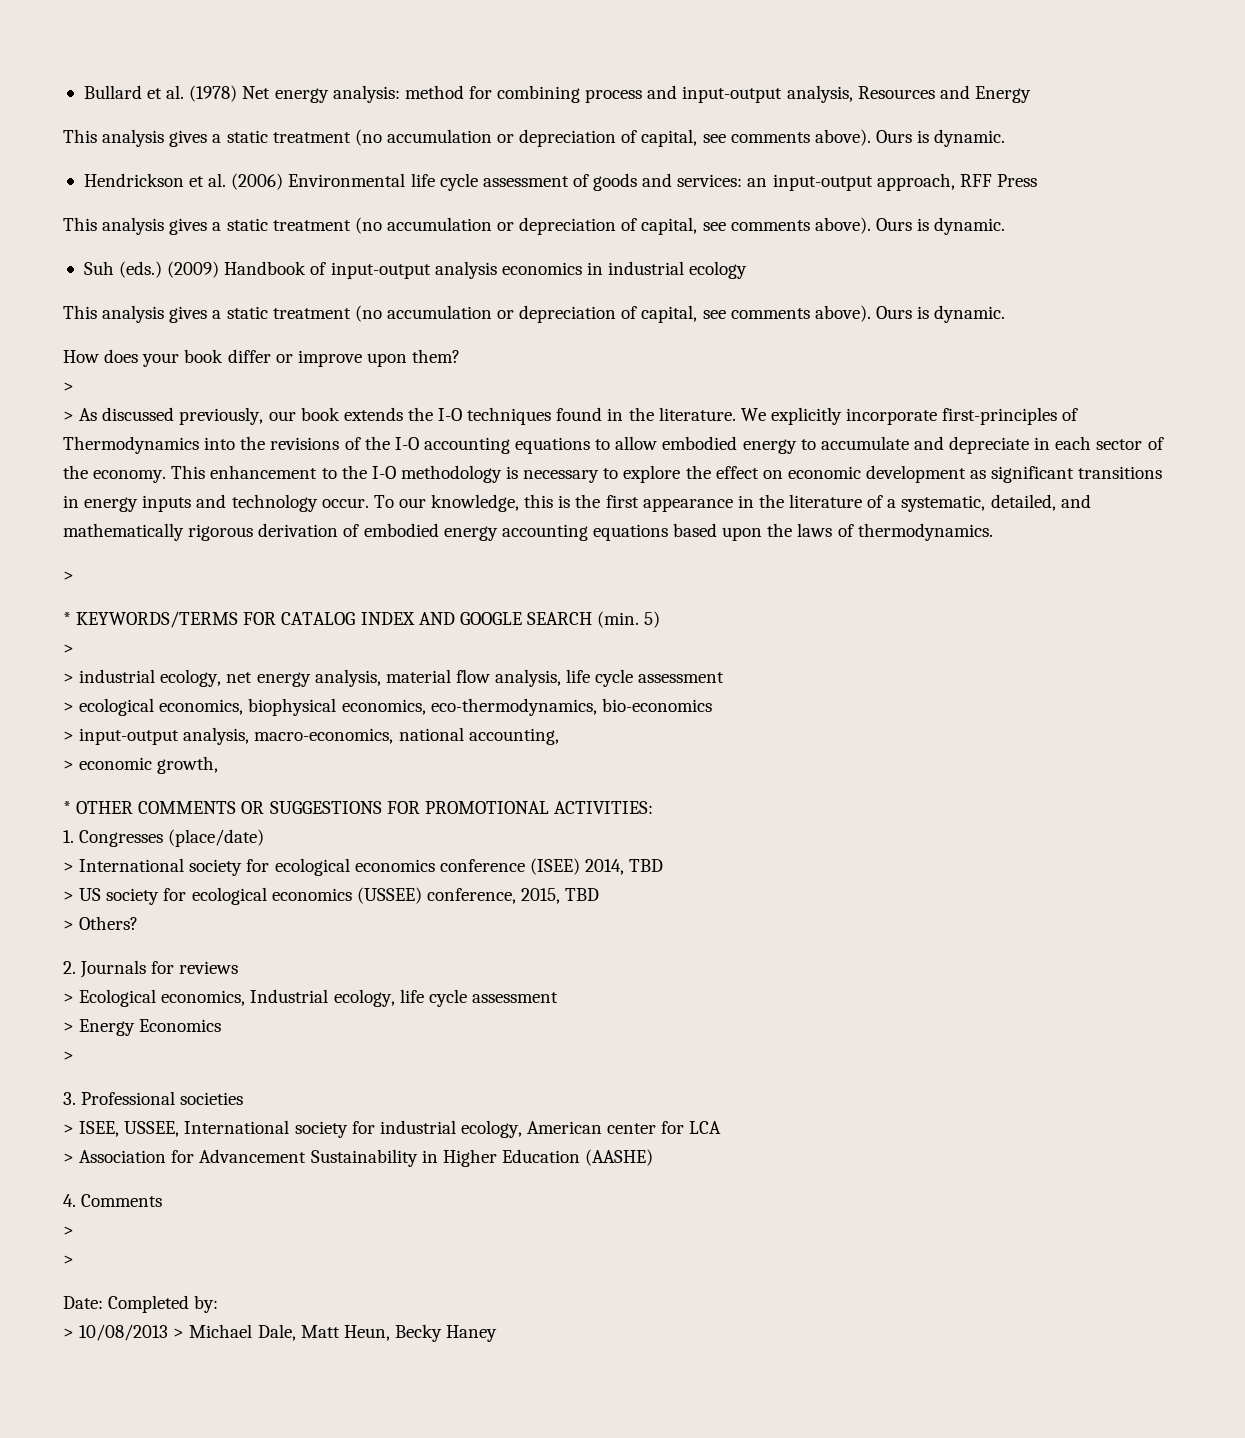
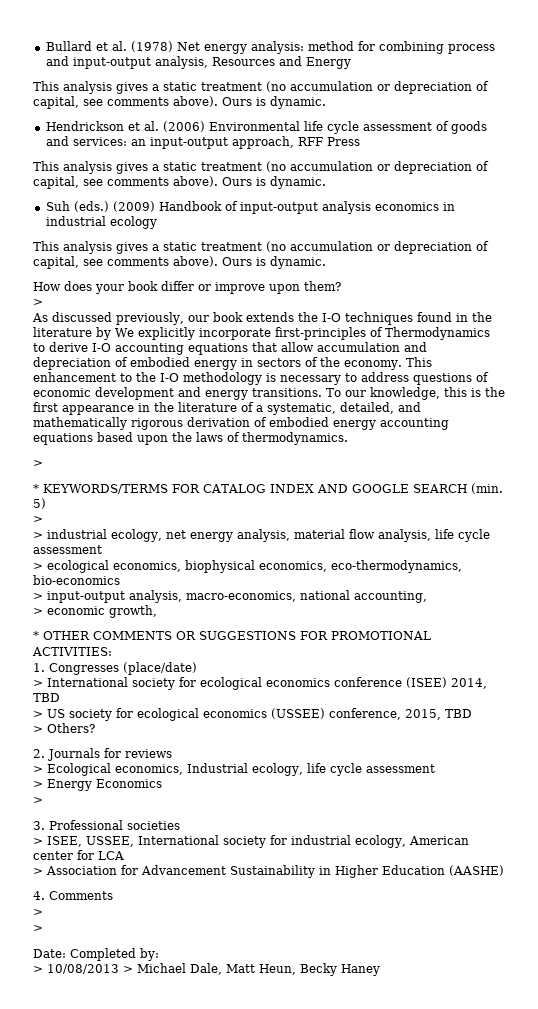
[63,411,74,421] > -> (43, 302) none
[658,407,736,421] literature. -> [33,327,111,340] literature by
[204,436,1143,454] into the revisions of the I-O accounting equations to allow embodied energy to accumulate and depreciate in each sector -> [33,342,427,355] [33,357,301,370] to derive I-O accounting equations that allow accumulation and depreciation of embodied energy in sectors
[623,465,1163,483] [63,494,369,512] explore the effect on economic development as significant transitions in energy inputs and technology occur. -> [361,372,489,385] [33,387,322,400] address questions of economic development and energy transitions.

